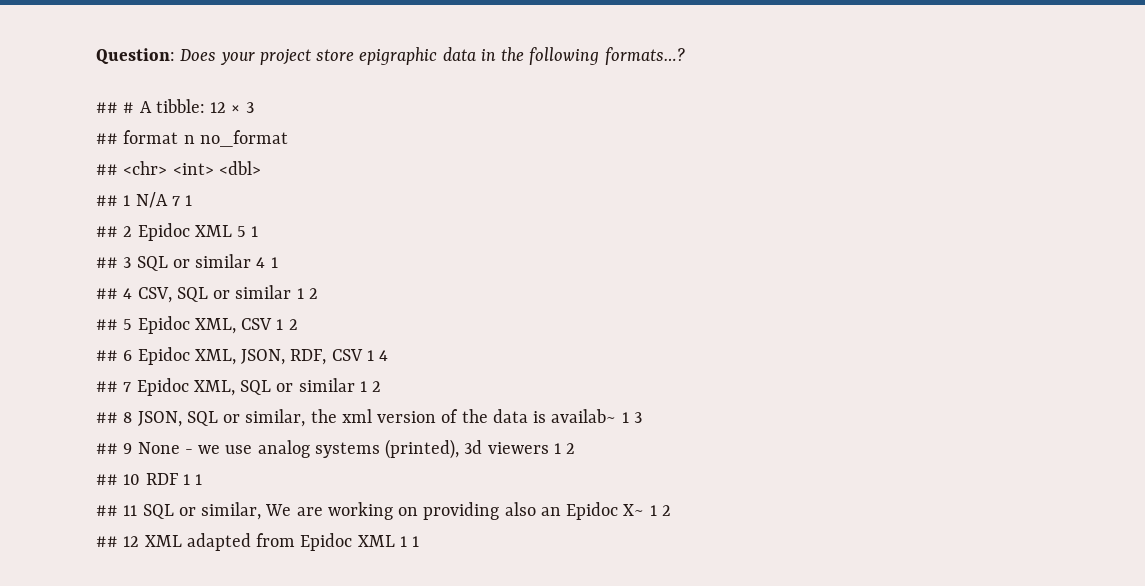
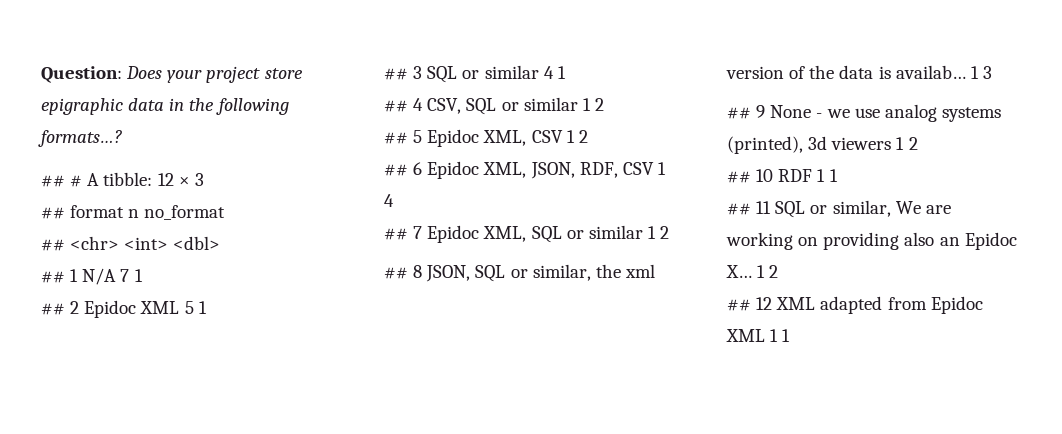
[551,409,617,423] availab~ -> [895,65,966,79] availab…
[623,504,645,516] X~ -> [726,265,752,278] X…

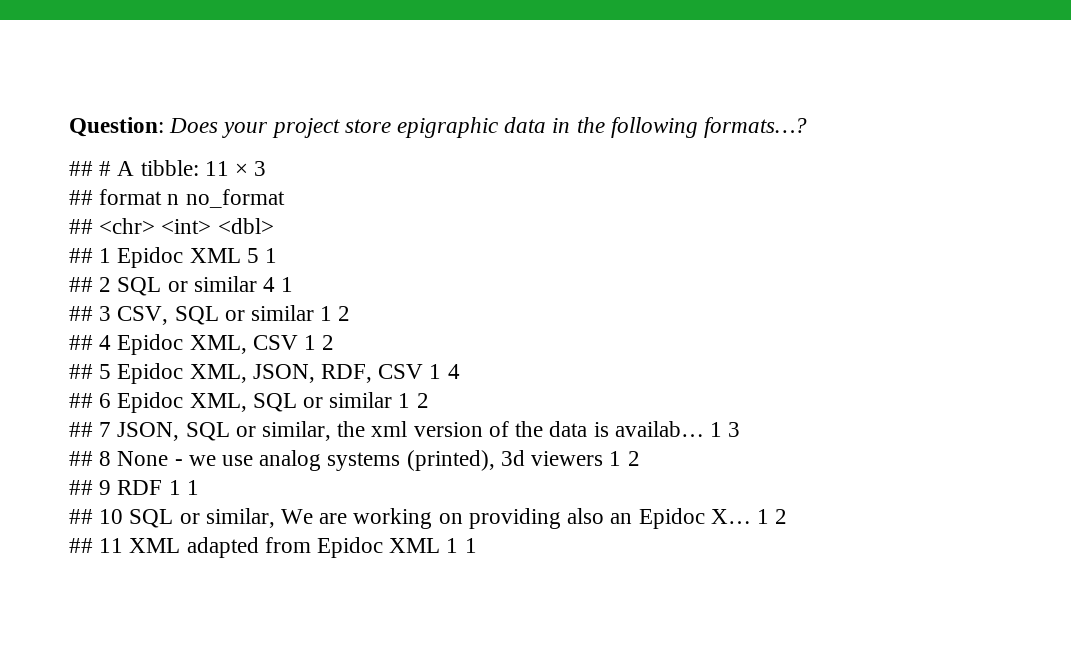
[157,173,174,186] 12 -> [204,161,229,176] 11
[82,268,143,285] [41,301,80,315] N/A 7 1 // ## 2 -> (112, 255) none
[413,66,423,79] 3 -> [99,277,112,292] 2
[413,98,424,111] 4 -> [99,306,112,321] 3
[413,130,423,143] 5 -> [99,335,112,350] 4
[413,162,423,175] 6 -> [99,364,112,379] 5
[413,226,423,239] 7 -> [99,393,112,408] 6
[413,265,423,278] 8 -> [99,422,112,437] 7
[756,105,766,118] 9 -> [99,451,112,466] 8
[756,169,774,182] 10 -> [99,480,112,495] 9
[756,201,772,214] 11 -> [99,509,124,524] 10
[756,297,773,310] 12 -> [99,538,124,553] 11

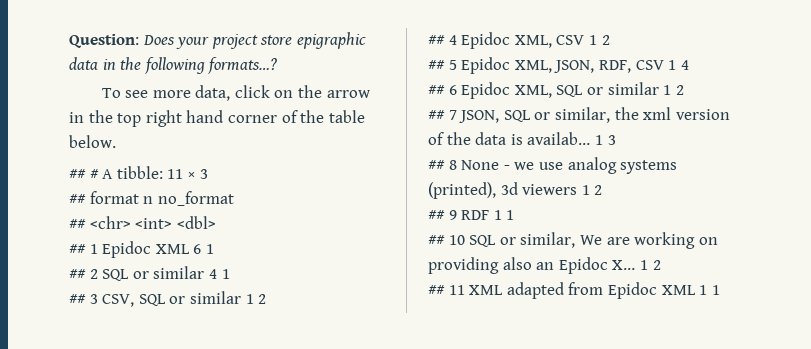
(808, 127) none -> [101,85,370,101] [69,110,365,127] [69,135,116,148] // To see more data, click on the arrow in the top right hand corner of the table below.
[246,248,259,263] 5 -> [193,244,202,254] 6

